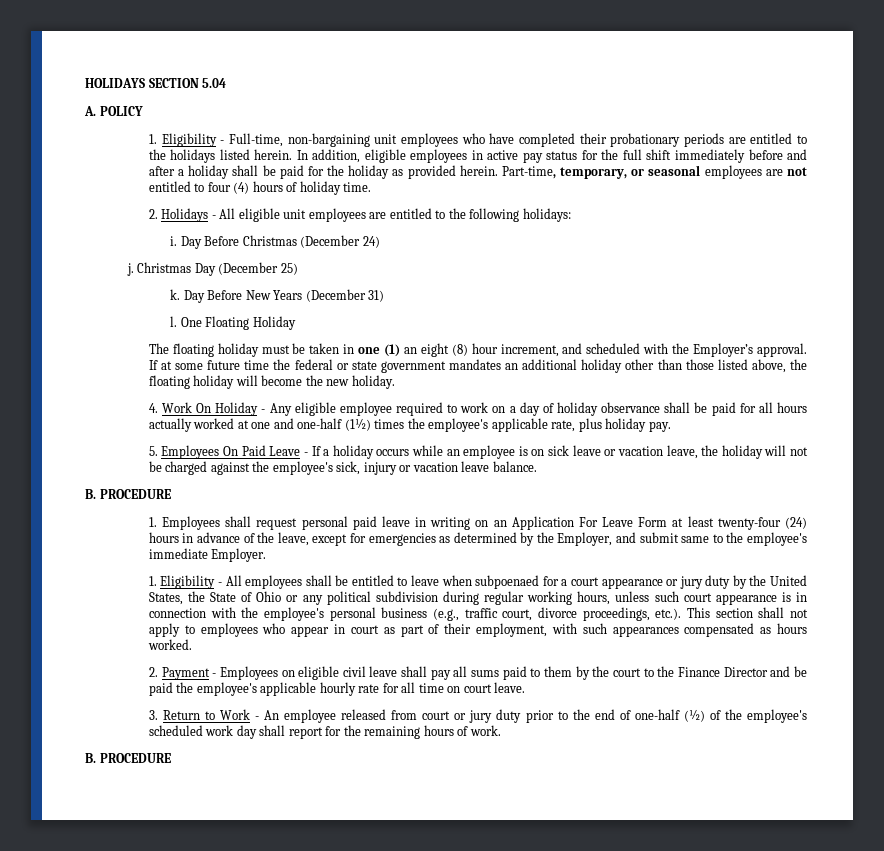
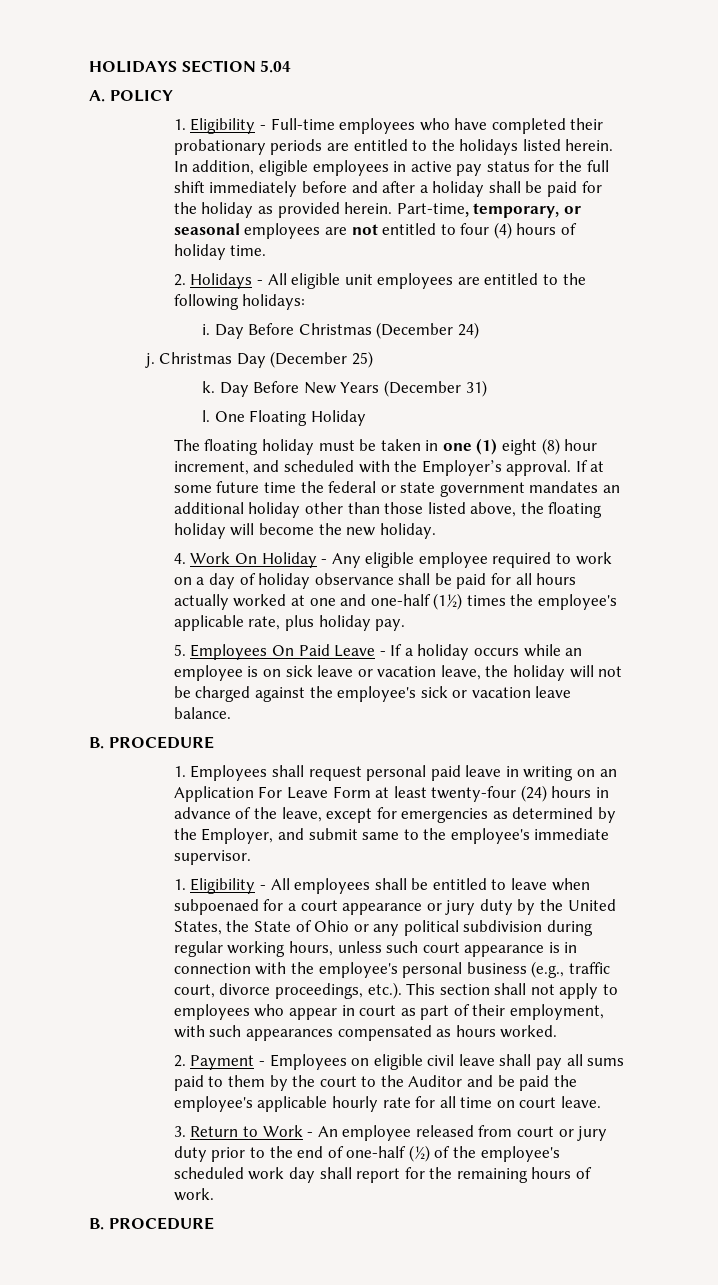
[228,133,398,147] Full-time, non-bargaining unit -> [270,118,335,130] Full-time
[403,347,417,354] an -> (498, 446) none
[336,461,397,475] sick, injury -> [420,686,448,698] sick
[211,548,267,562] Employer. -> [173,850,251,865] supervisor.
[678,667,768,677] Finance Director -> [408,1075,463,1087] Auditor

